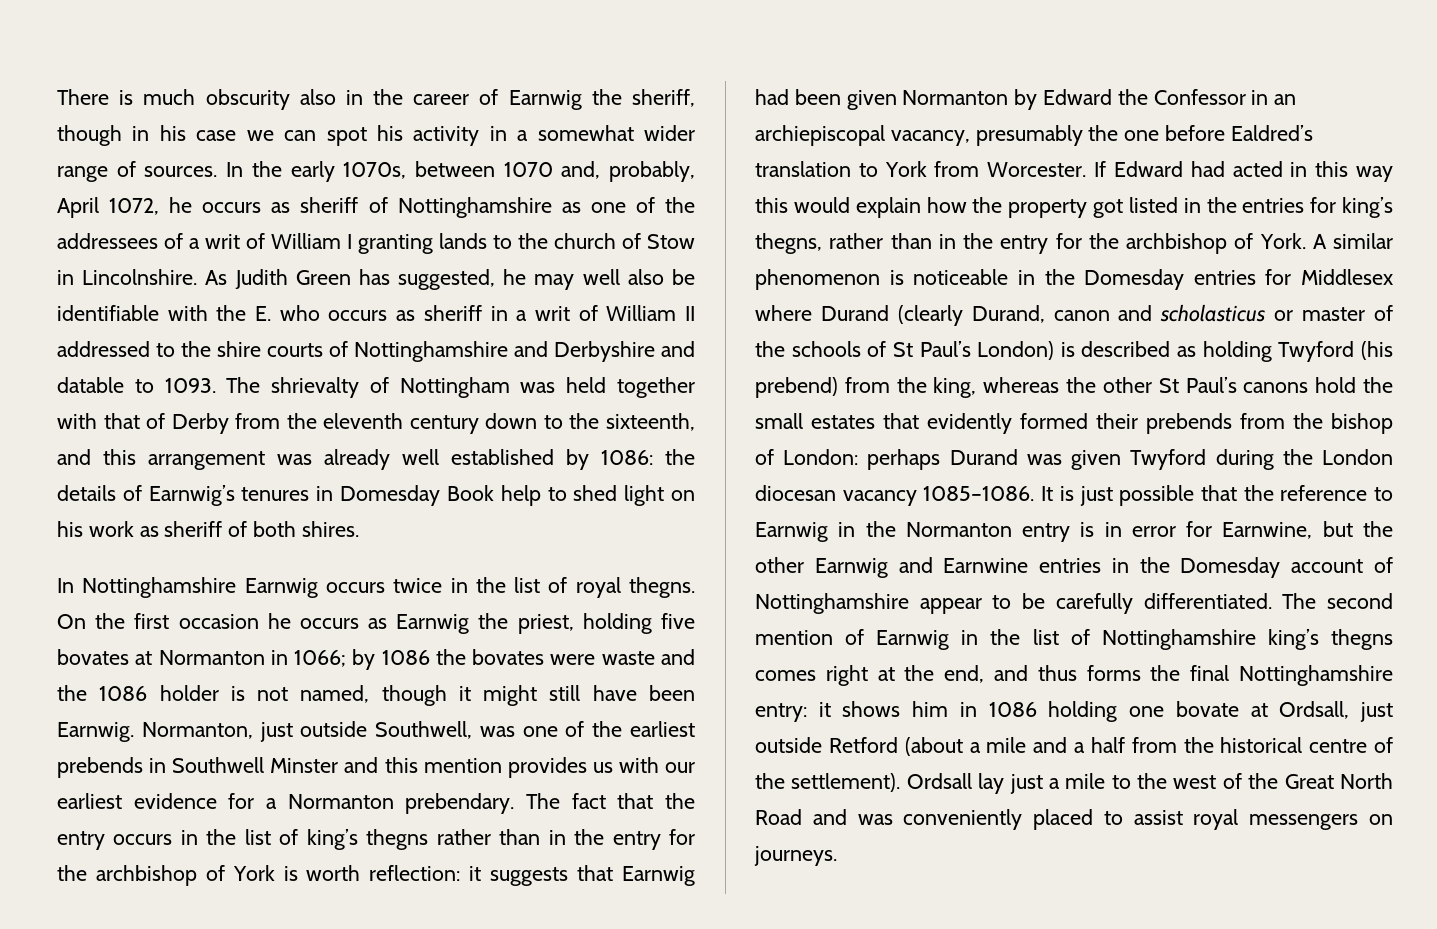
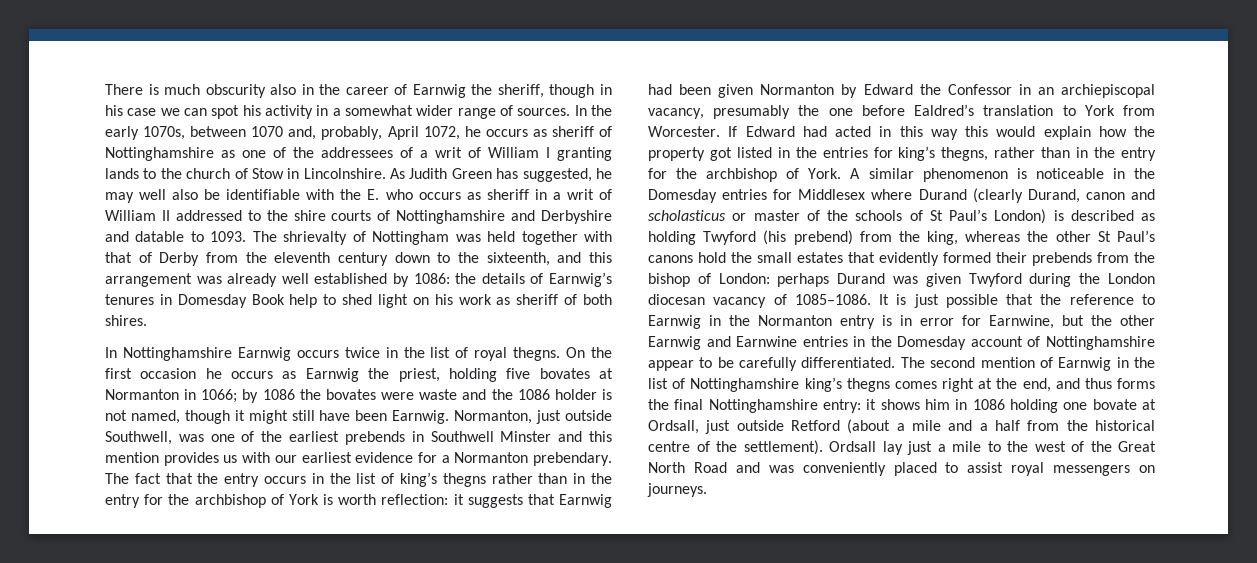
(917, 498) none -> [773,294,787,305] of

